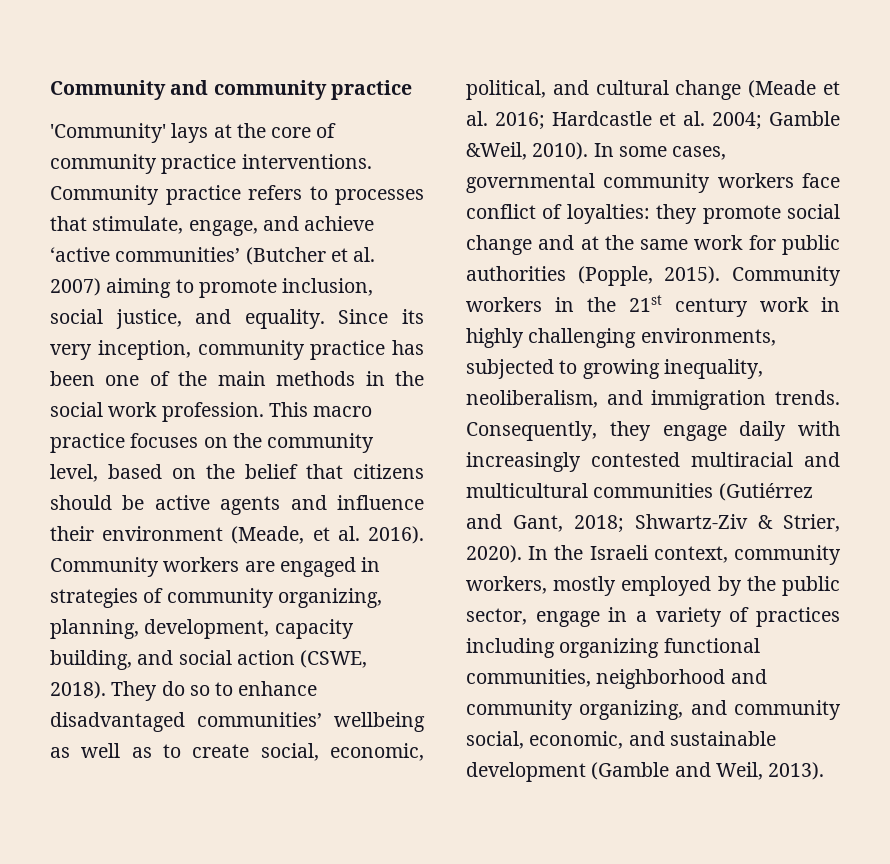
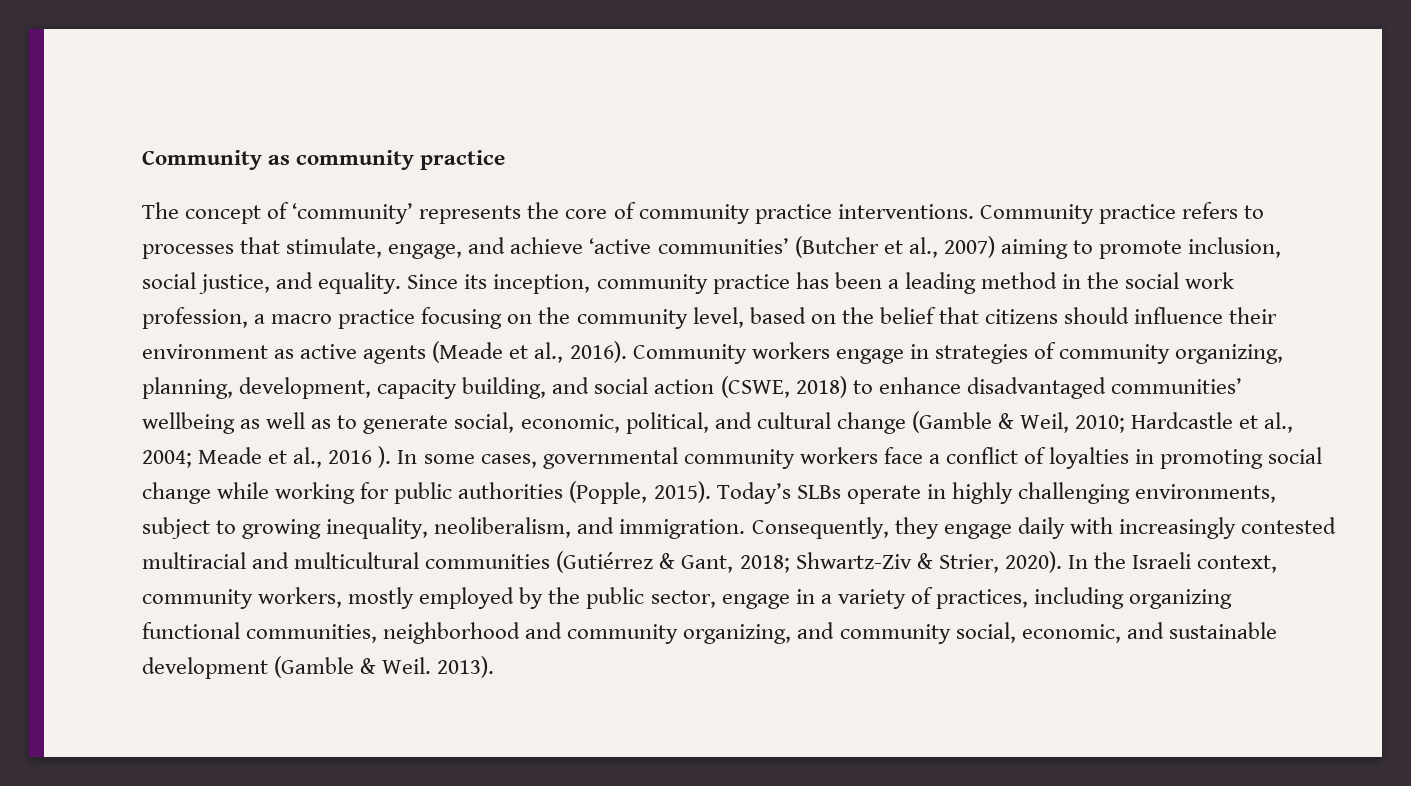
[50,80,209,100] Community and -> [142,150,291,170] Community as
[50,123,232,143] 'Community' lays at -> [142,202,522,224] The concept of ‘community’ represents
[353,247,376,262] al. -> [908,237,938,258] al.,
[50,344,92,360] very -> (488, 281) none
[105,371,356,386] one of the main methods -> [887,272,1057,294] a leading method
[161,402,308,422] profession. This -> [142,307,266,329] profession, a
[130,433,199,448] focuses -> [421,307,503,329] focusing
[122,495,424,515] [50,526,360,544] be active agents and influence their environment (Meade, et al. -> [1134,307,1278,324] [142,341,564,364] influence their environment as active agents (Meade et al.,
[244,557,356,577] are engaged -> [835,349,904,364] engage
[50,681,210,701] 2018). They do so -> [795,376,847,398] 2018)
[192,744,250,758] create -> [363,415,449,434] generate
[748,80,840,98] [466,111,840,130] [466,142,589,160] (Meade et al. 2016; Hardcastle et al. 2004; Gamble &Weil, 2010). -> [911,411,1294,433] [142,446,392,468] (Gamble & Weil, 2010; Hardcastle et al., 2004; Meade et al., 2016 ).
(840, 180) none -> [928,454,940,464] a
[566,204,840,224] [466,235,744,255] loyalties: they promote social change and at the same work -> [1049,447,1323,469] [142,482,356,504] loyalties in promoting social change while working
[732,266,841,286] [466,295,809,317] Community workers in the 21st century work -> [716,482,921,504] Today’s SLBs operate
[466,359,554,379] subjected -> [142,517,210,539] subject
[651,390,840,410] immigration trends. -> [619,519,746,539] immigration.
[466,514,502,529] and -> [659,553,676,569] &
[756,607,840,627] practices -> [935,589,1028,609] practices,
[674,762,763,780] and Weil, -> [360,657,432,674] & Weil.

